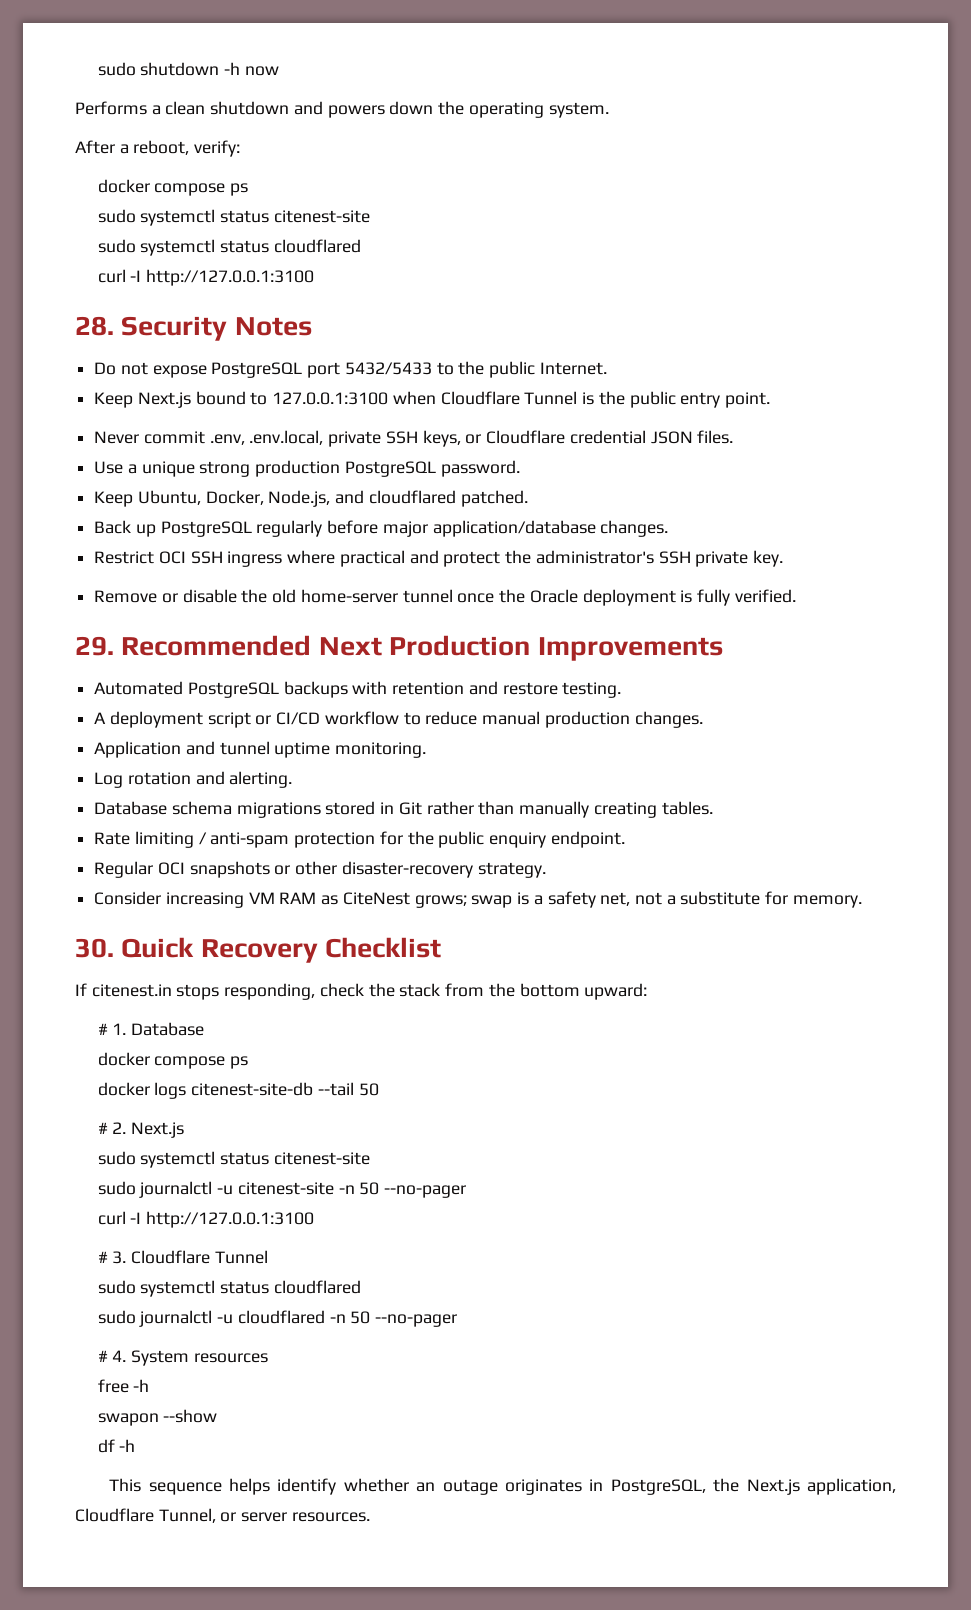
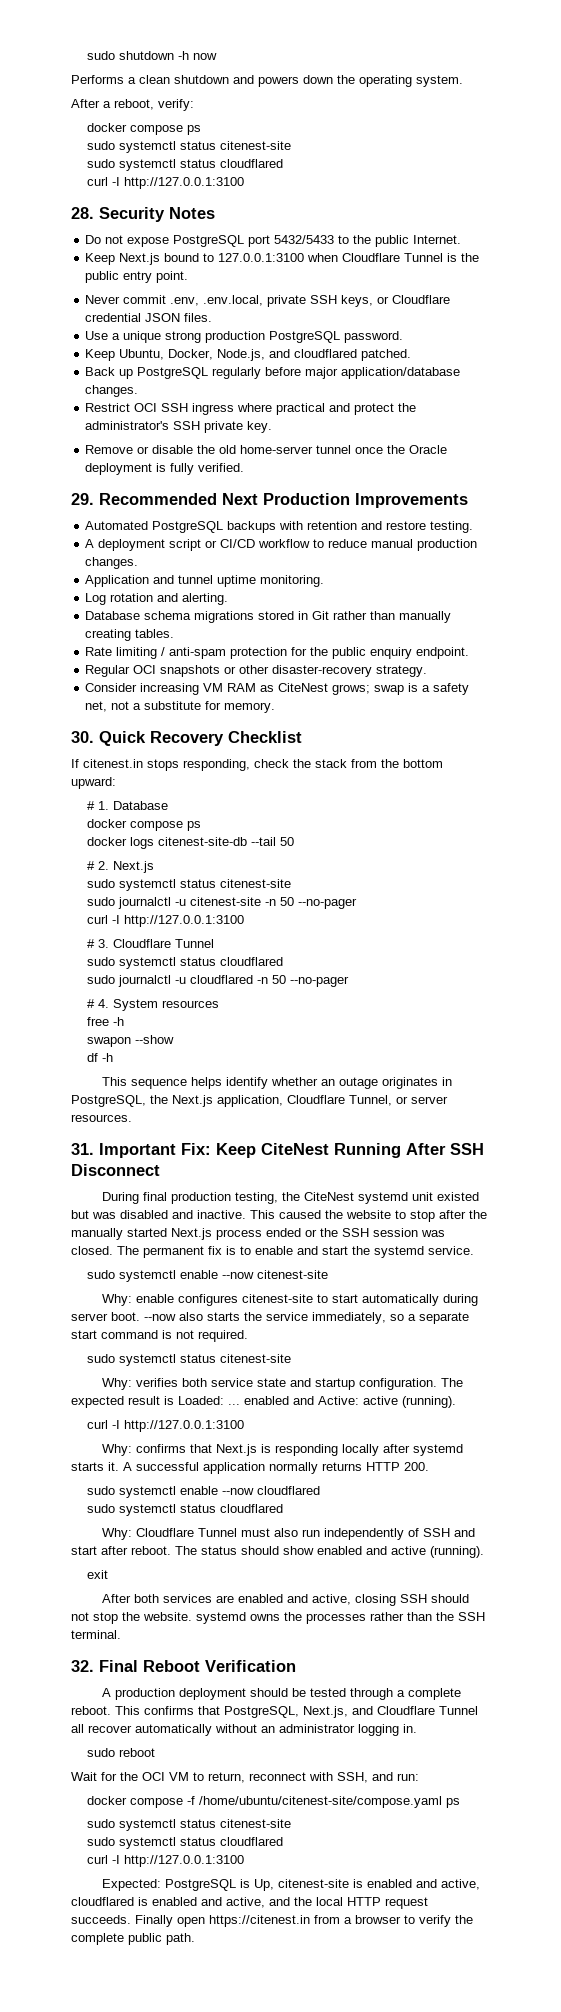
(370, 1517) none -> [71,1143,484,1158] [71,1164,160,1176] [102,1192,480,1204] [71,1210,487,1222] [71,1228,445,1240] [71,1246,474,1258] [87,1270,329,1282] [102,1294,479,1306] [71,1312,469,1324] [71,1330,248,1342] [87,1354,292,1366] [102,1378,464,1390] [71,1396,456,1408] [87,1420,245,1432] [102,1444,464,1456] [71,1462,429,1474] [87,1486,321,1498] [87,1504,284,1516] [102,1528,476,1540] [71,1546,484,1558] [87,1570,109,1579] [102,1594,470,1606] [71,1612,485,1624] [71,1630,121,1639] [71,1660,296,1672] [102,1688,462,1700] [71,1706,478,1718] [71,1724,417,1736] [87,1748,156,1757] [71,1772,419,1783] [87,1796,461,1808] [87,1819,292,1831] [87,1837,284,1849] [87,1855,245,1867] [102,1879,481,1891] [71,1897,428,1909] [71,1915,473,1927] [71,1933,195,1945] // 31. Important Fix: Keep CiteNest Running After SSH Disconnect // During final production testing, the CiteNest systemd unit existed but was disabled and inactive. This caused the website to stop after the manually started Next.js process ended or the SSH session was closed. The permanent fix is to enable and start the systemd service. // sudo systemctl enable --now citenest-site // Why: enable configures citenest-site to start automatically during server boot. --now also starts the service immediately, so a separate start command is not required. // sudo systemctl status citenest-site // Why: verifies both service state and startup configuration. The expected result is Loaded: ... enabled and Active: active (running). // curl -I http://127.0.0.1:3100 // Why: confirms that Next.js is responding locally after systemd starts it. A successful application normally returns HTTP 200. // sudo systemctl enable --now cloudflared // sudo systemctl status cloudflared // Why: Cloudflare Tunnel must also run independently of SSH and start after reboot. The status should show enabled and active (running). // exit // After both services are enabled and active, closing SSH should not stop the website. systemd owns the processes rather than the SSH terminal. // 32. Final Reboot Verification // A production deployment should be tested through a complete reboot. This confirms that PostgreSQL, Next.js, and Cloudflare Tunnel all recover automatically without an administrator logging in. // sudo reboot // Wait for the OCI VM to return, reconnect with SSH, and run: // docker compose -f /home/ubuntu/citenest-site/compose.yaml ps // sudo systemctl status citenest-site // sudo systemctl status cloudflared // curl -I http://127.0.0.1:3100 // Expected: PostgreSQL is Up, citenest-site is enabled and active, cloudflared is enabled and active, and the local HTTP request succeeds. Finally open https://citenest.in from a browser to verify the complete public path.

